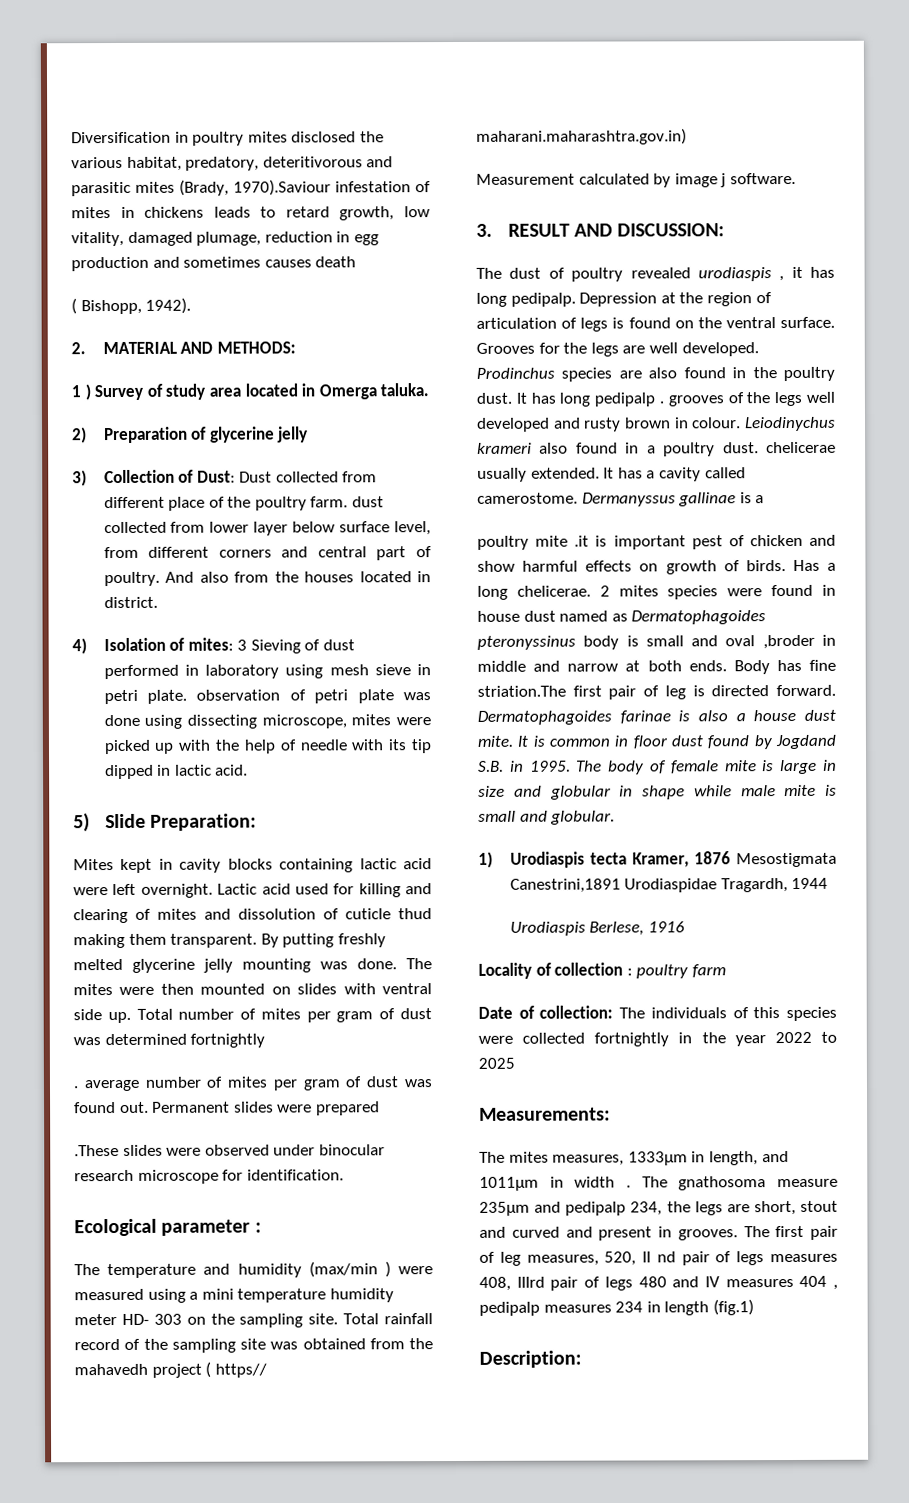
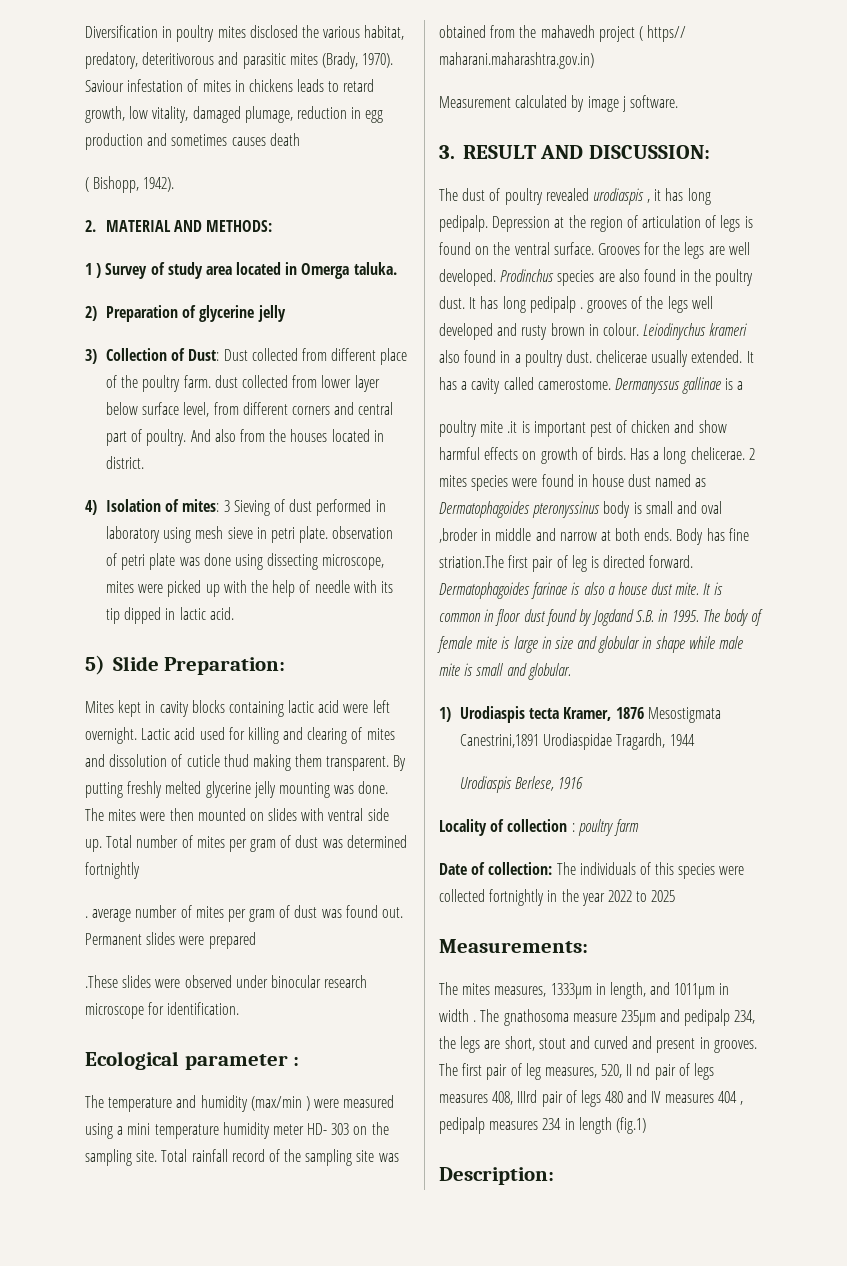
[233,179,331,196] 1970).Saviour -> [362,53,394,68] [85,80,124,92] 1970). Saviour

